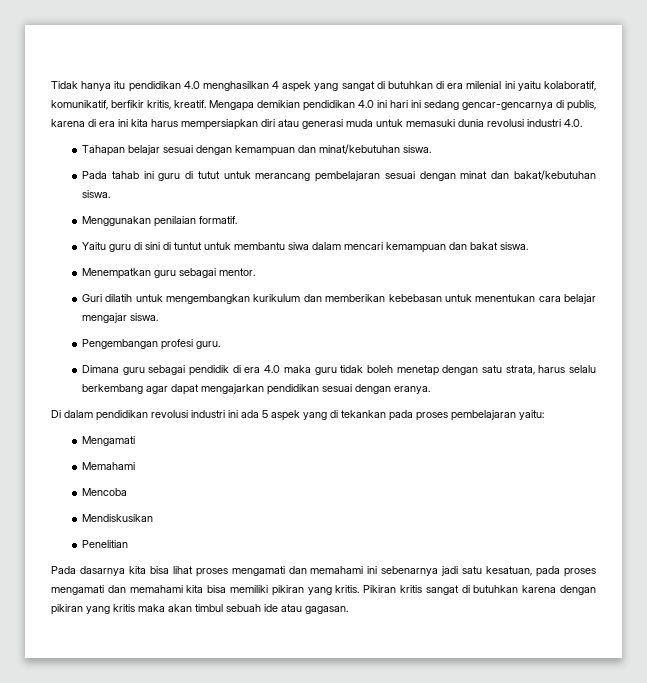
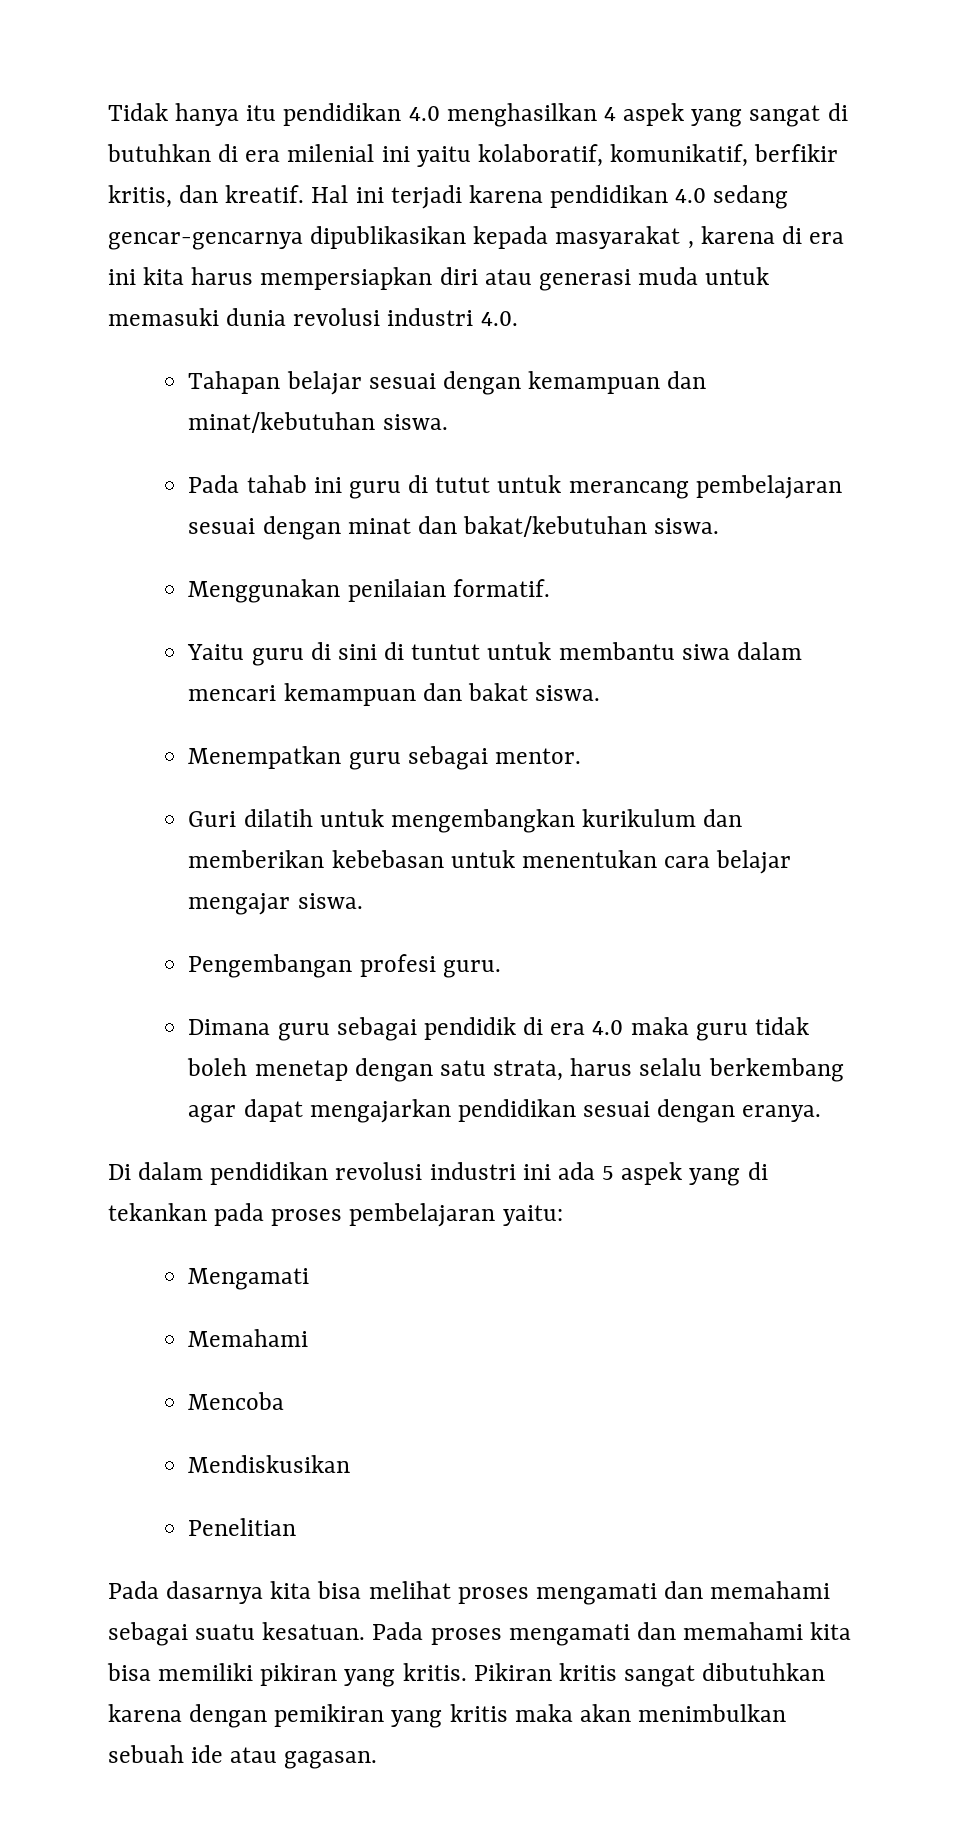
[174,100,596,111] kreatif. Mengapa demikian pendidikan 4.0 ini hari ini sedang gencar-gencarnya di publis, -> [179,185,789,209] [108,226,694,250] dan kreatif. Hal ini terjadi karena pendidikan 4.0 sedang gencar-gencarnya dipublikasikan kepada masyarakat ,
[172,566,561,577] lihat proses mengamati dan memahami ini sebenarnya jadi satu kesatuan, pada -> [368,1581,831,1605] [108,1622,424,1646] melihat proses mengamati dan memahami sebagai suatu kesatuan. Pada
[461,585,519,593] di butuhkan -> [702,1663,826,1681] dibutuhkan
[51,604,83,615] pikiran -> [274,1704,385,1727] pemikiran
[195,604,223,612] timbul -> [638,1704,787,1722] menimbulkan

